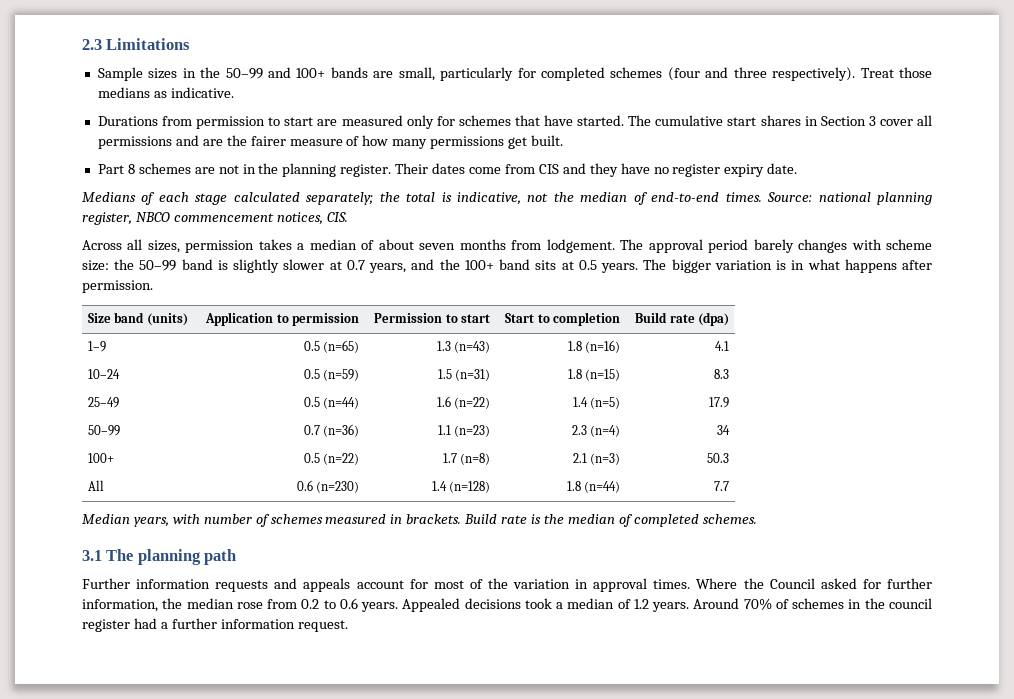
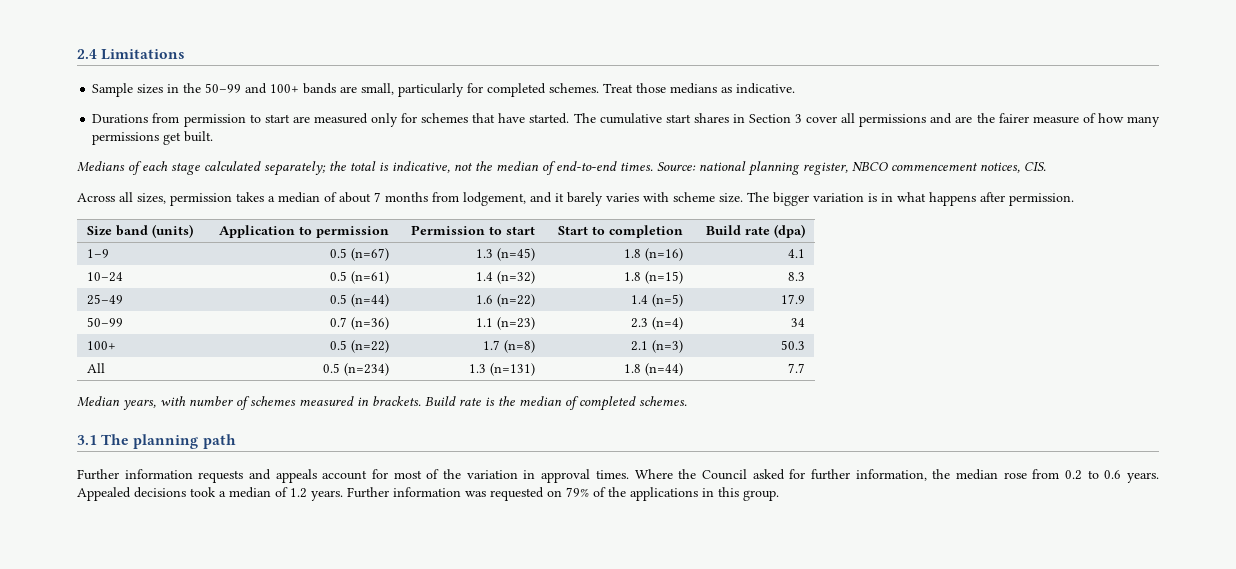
[82,39,102,50] 2.3 -> [77,49,97,59] 2.4
[610,67,856,81] schemes (four and three respectively). -> [549,83,600,93] schemes.
[97,163,798,177] // Part 8 schemes are not in the planning register. Their dates come from CIS and they have no register expiry date. -> (214, 136) none
[419,243,456,250] seven -> [374,192,381,202] 7
[546,239,933,253] [82,259,639,273] lodgement. The approval period barely changes with scheme size: the 50–99 band is slightly slower at 0.7 years, and the 100+ band sits at 0.5 years. -> [463,192,743,206] lodgement, and it barely varies with scheme size.
[323,340,360,353] [436,341,491,353] (n=65) | 1.3 (n=43) -> [351,248,390,261] [476,248,536,261] (n=67) | 1.3 (n=45)
[323,369,360,381] [437,369,491,381] (n=59) | 1.5 (n=31) -> [351,271,390,284] [476,271,536,284] (n=61) | 1.4 (n=32)
[296,480,360,493] [431,481,491,493] 0.6 (n=230) | 1.4 (n=128) -> [323,363,390,376] [469,363,536,376] 0.5 (n=234) | 1.3 (n=131)
[693,598,932,610] [82,618,348,632] Around 70% of schemes in the council register had a further information request. -> [347,487,779,501] Further information was requested on 79% of the applications in this group.

